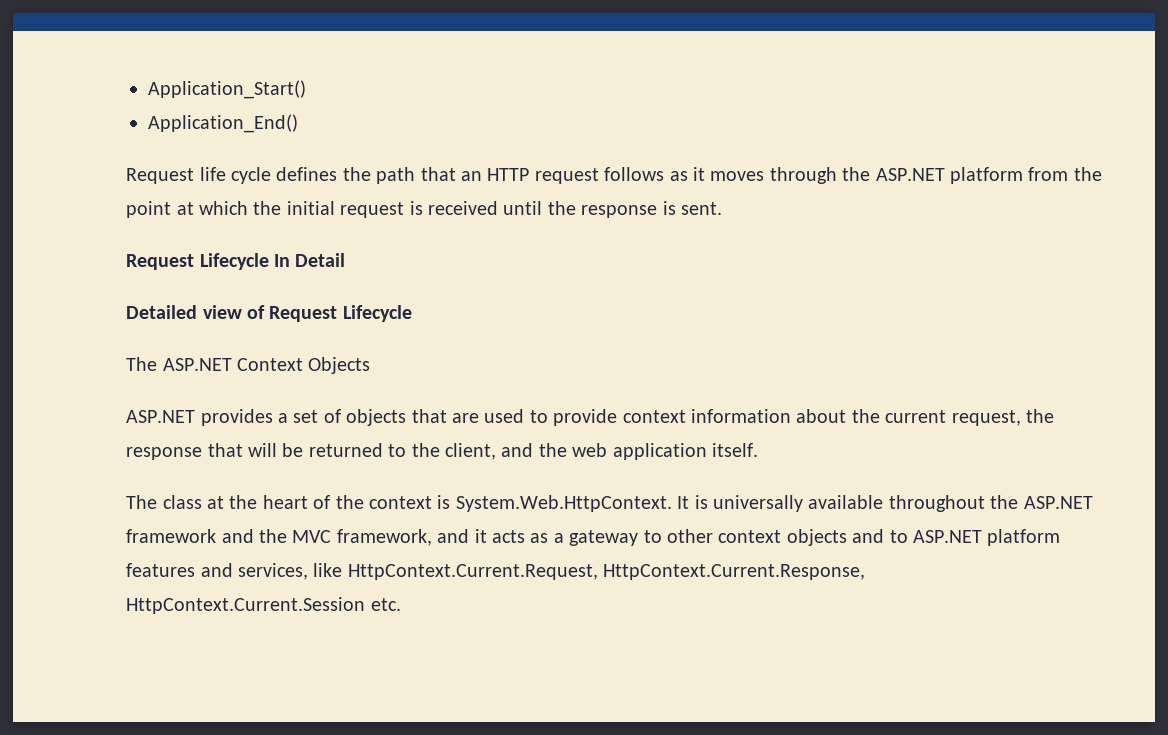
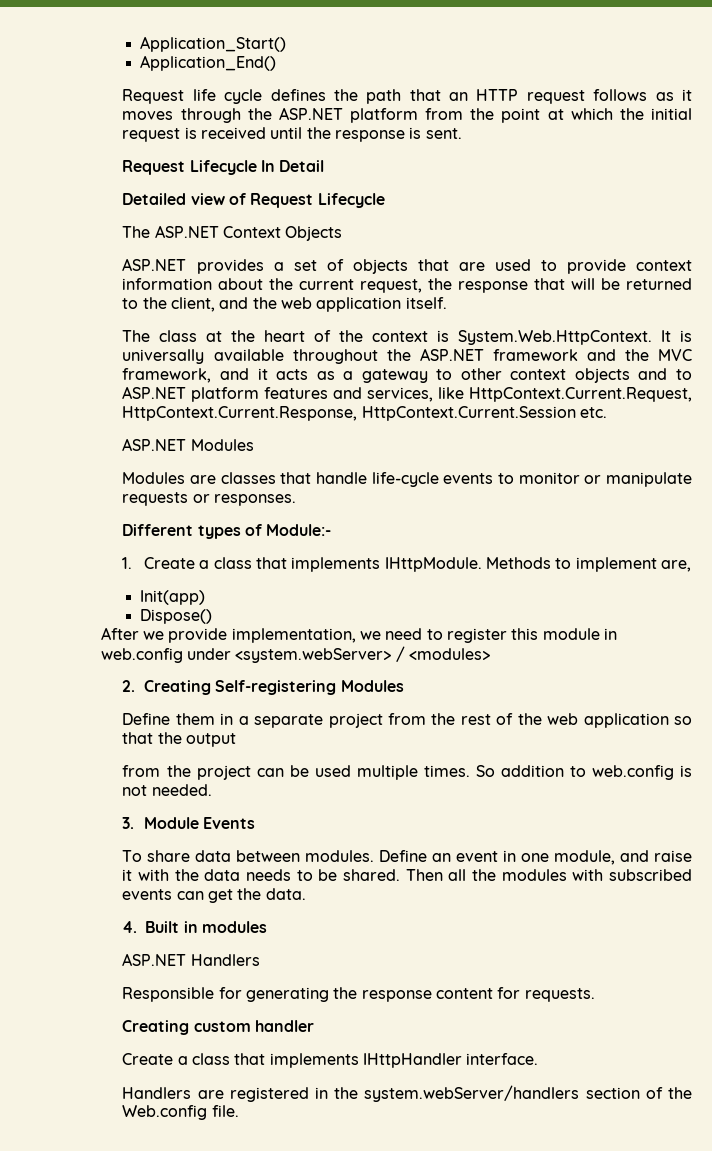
(401, 604) none -> [122,438,254,451] [122,472,693,487] [122,492,297,506] [122,524,332,539] [122,557,692,572] [140,590,206,605] [140,609,213,624] [100,627,617,643] [100,646,491,663] [122,680,404,695] [122,713,693,728] [122,732,237,747] [122,765,692,780] [122,784,212,796] [122,817,256,829] [122,850,693,865] [122,869,693,881] [122,888,306,903] [122,921,268,933] [122,953,260,966] [122,987,595,1002] [122,1020,315,1035] [122,1053,539,1068] [122,1085,692,1102] [122,1105,239,1120] // ASP.NET Modules // Modules are classes that handle life-cycle events to monitor or manipulate requests or responses. // Different types of Module:- // 1. Create a class that implements IHttpModule. Methods to implement are, // Init(app) // Dispose() // After we provide implementation, we need to register this module in web.config under <system.webServer> / <modules> // 2. Creating Self-registering Modules // Define them in a separate project from the rest of the web application so that the output // from the project can be used multiple times. So addition to web.config is not needed. // 3. Module Events // To share data between modules. Define an event in one module, and raise it with the data needs to be shared. Then all the modules with subscribed events can get the data. // 4. Built in modules // ASP.NET Handlers // Responsible for generating the response content for requests. // Creating custom handler // Create a class that implements IHttpHandler interface. // Handlers are registered in the system.webServer/handlers section of the Web.config file.

